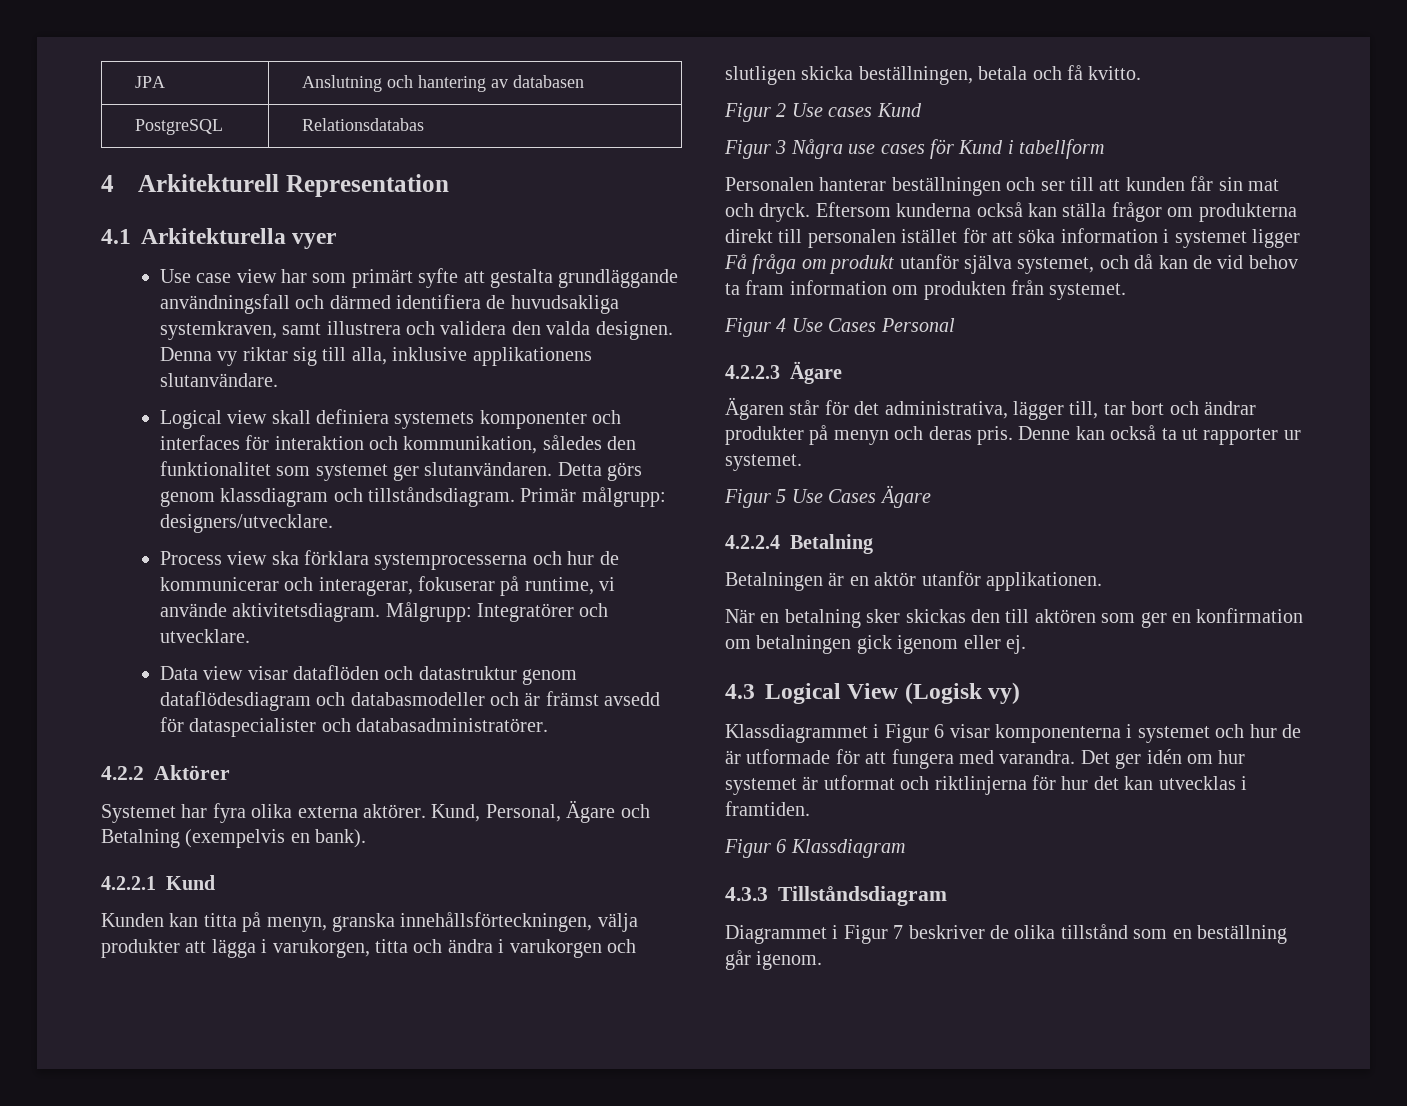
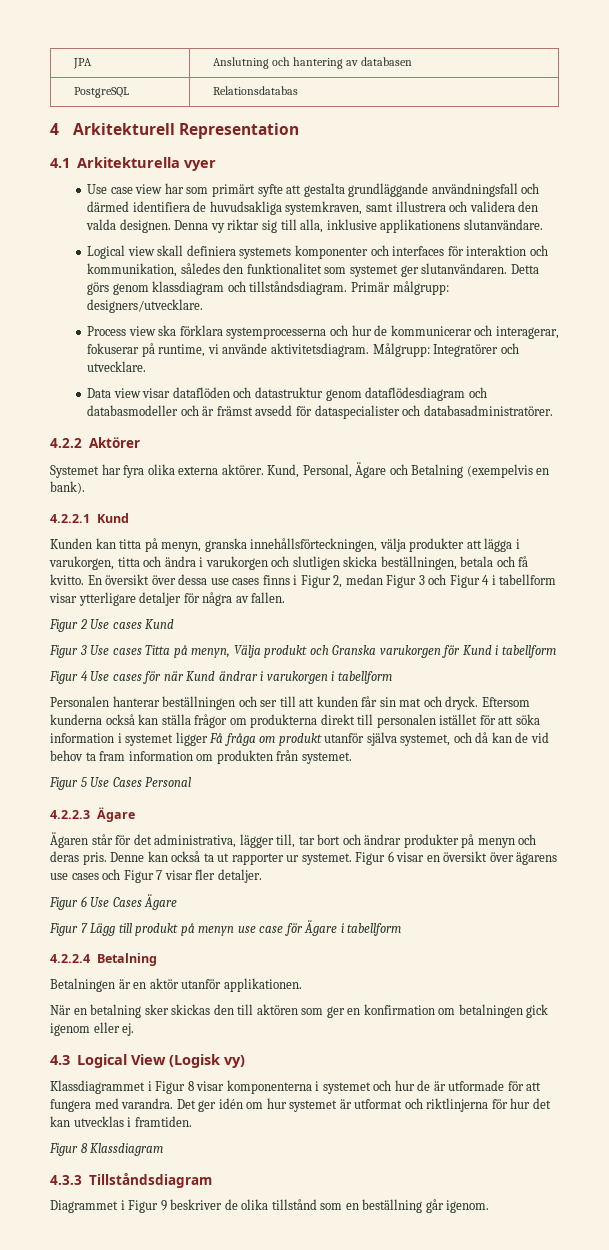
(1142, 73) none -> [87,574,557,588] [49,592,286,606] En översikt över dessa use cases finns i Figur 2, medan Figur 3 och Figur 4 i tabellform visar ytterligare detaljer för några av fallen.
[790,139,1004,159] Några use cases för Kund -> [90,645,556,658] [49,671,328,684] Use cases Titta på menyn, Välja produkt och Granska varukorgen för Kund i tabellform // Figur 4 Use cases för när Kund ändrar i varukorgen
[776,318,787,332] 4 -> [80,777,87,787] 5
[724,489,787,508] // Figur 5 -> [355,851,558,865] [50,869,262,883] [49,896,87,910] Figur 6 visar en översikt över ägarens use cases och Figur 7 visar fler detaljer. // Figur 6
(931, 496) none -> [49,920,402,936] // Figur 7 Lägg till produkt på menyn use case för Ägare i tabellform
[934,724,945,738] 6 -> [187,1081,194,1091] 8
[776,839,787,853] 6 -> [80,1143,88,1153] 8
[893,925,904,939] 7 -> [160,1200,167,1211] 9

